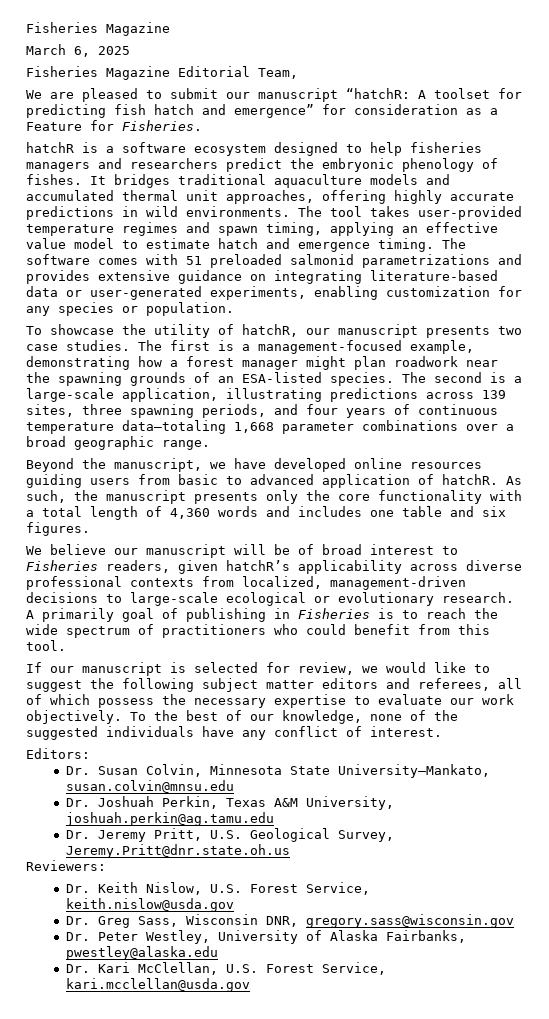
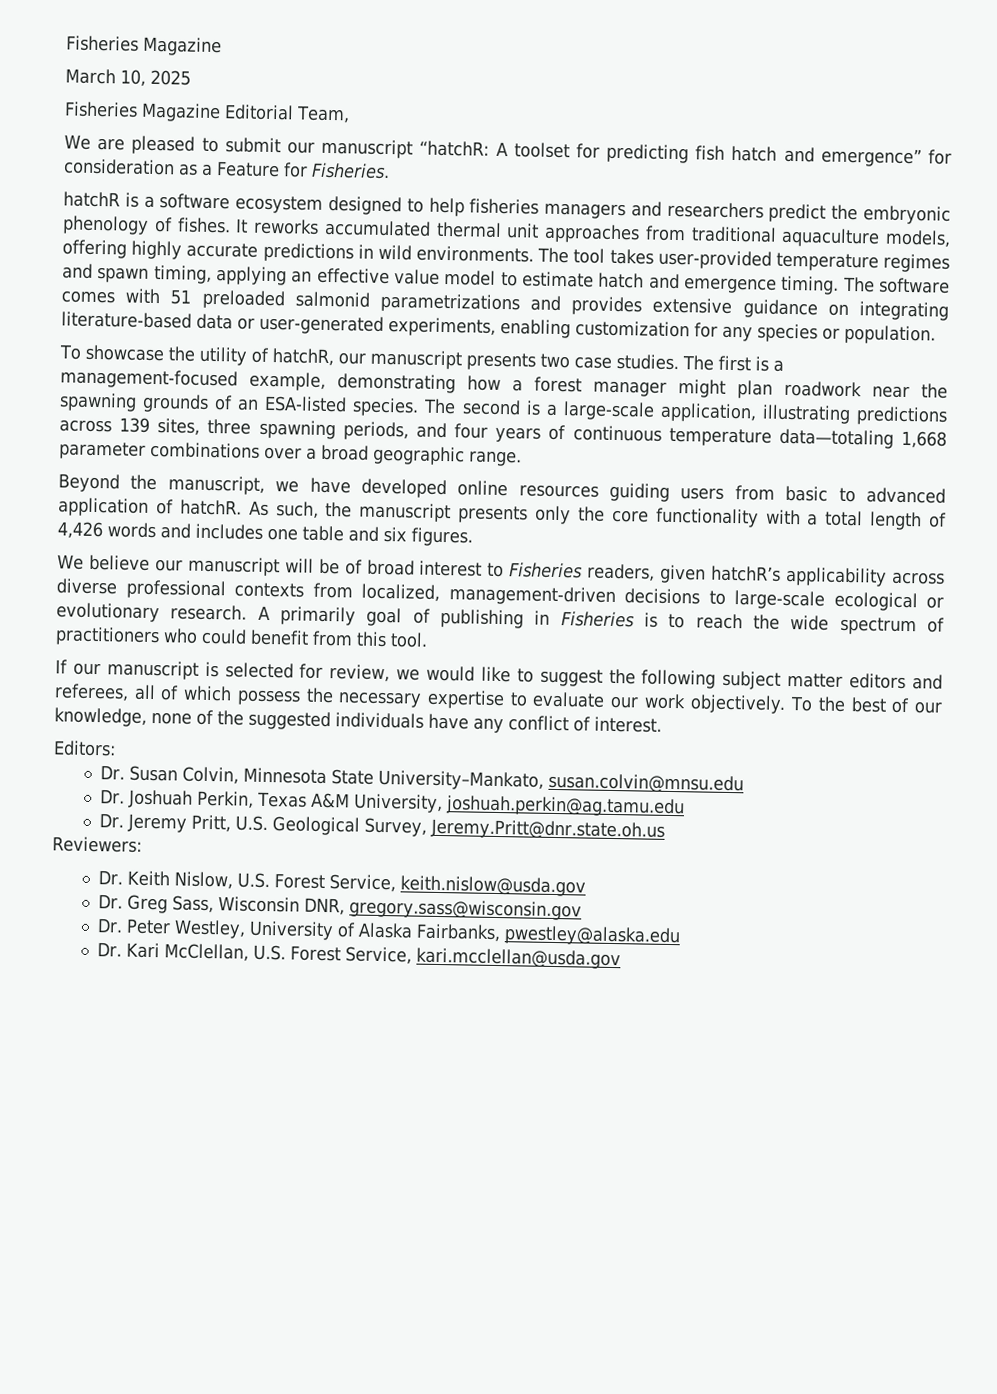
[74,46,90,57] 6, -> [120,69,146,87] 10,
[114,174,450,188] [26,190,314,204] bridges traditional aquaculture models and accumulated thermal unit approaches, -> [253,218,951,248] reworks accumulated thermal unit approaches from traditional aquaculture models,
[170,508,210,519] 4,360 -> [57,521,103,540] 4,426

